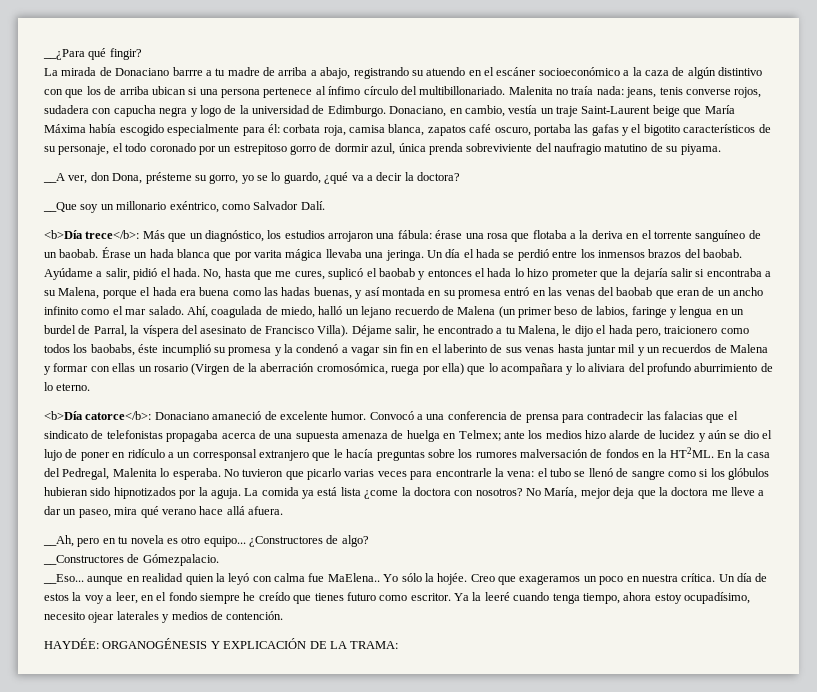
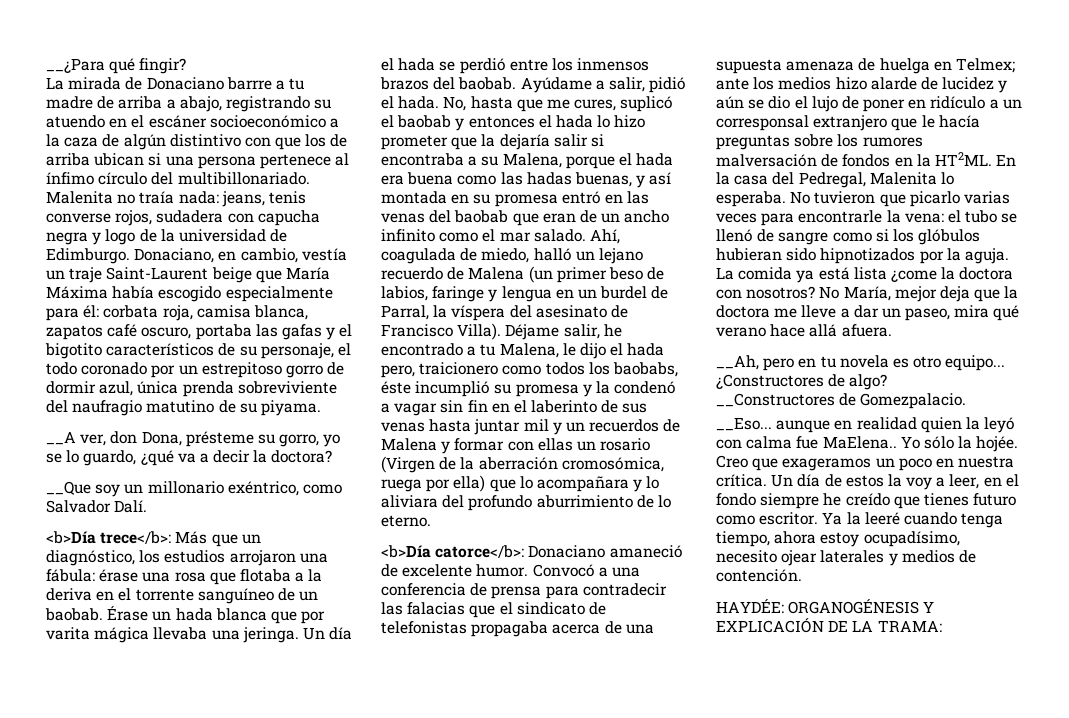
[142,554,219,566] Gómezpalacio. -> [860,393,967,409] Gomezpalacio.

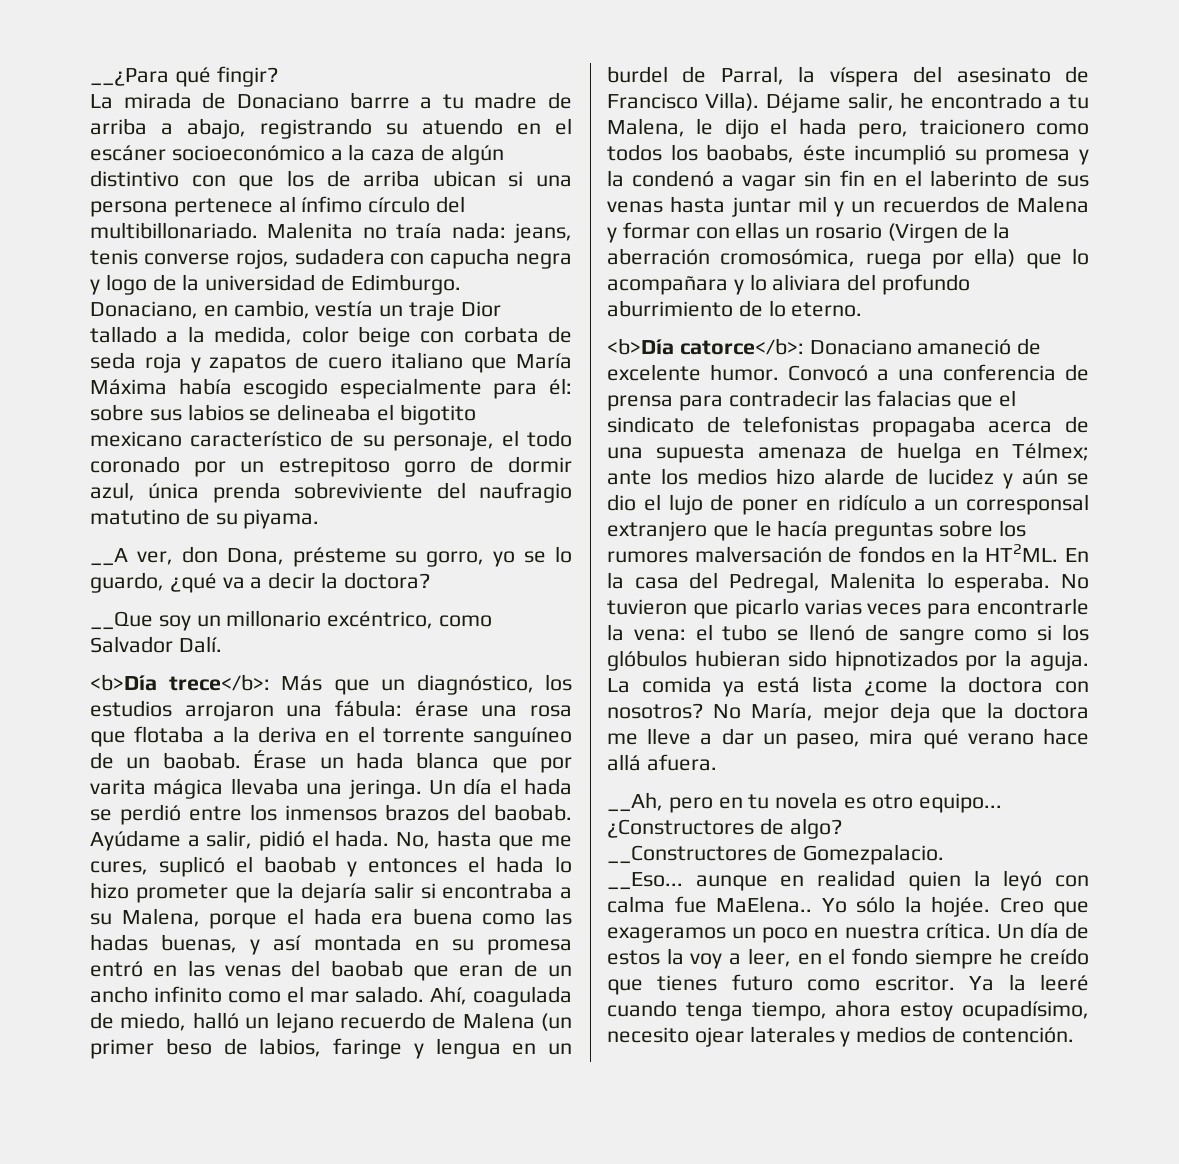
[106,267,252,283] Saint-Laurent beige -> [460,301,501,317] [90,326,572,347] [90,352,463,373] Dior tallado a la medida, color beige con corbata de seda roja y zapatos de cuero italiano
[103,305,308,321] [46,324,353,340] [45,343,215,359] corbata roja, camisa blanca, zapatos café oscuro, portaba las gafas y el bigotito característicos -> [90,404,476,425] [90,431,323,447] sobre sus labios se delineaba el bigotito mexicano característico
[227,481,299,496] exéntrico, -> [327,611,434,629] excéntrico,
[955,58,1015,73] Telmex; -> [1012,442,1089,461] Télmex;
[716,599,935,614] [716,618,942,633] // HAYDÉE: ORGANOGÉNESIS Y EXPLICACIÓN DE LA TRAMA: -> (1074, 1035) none

